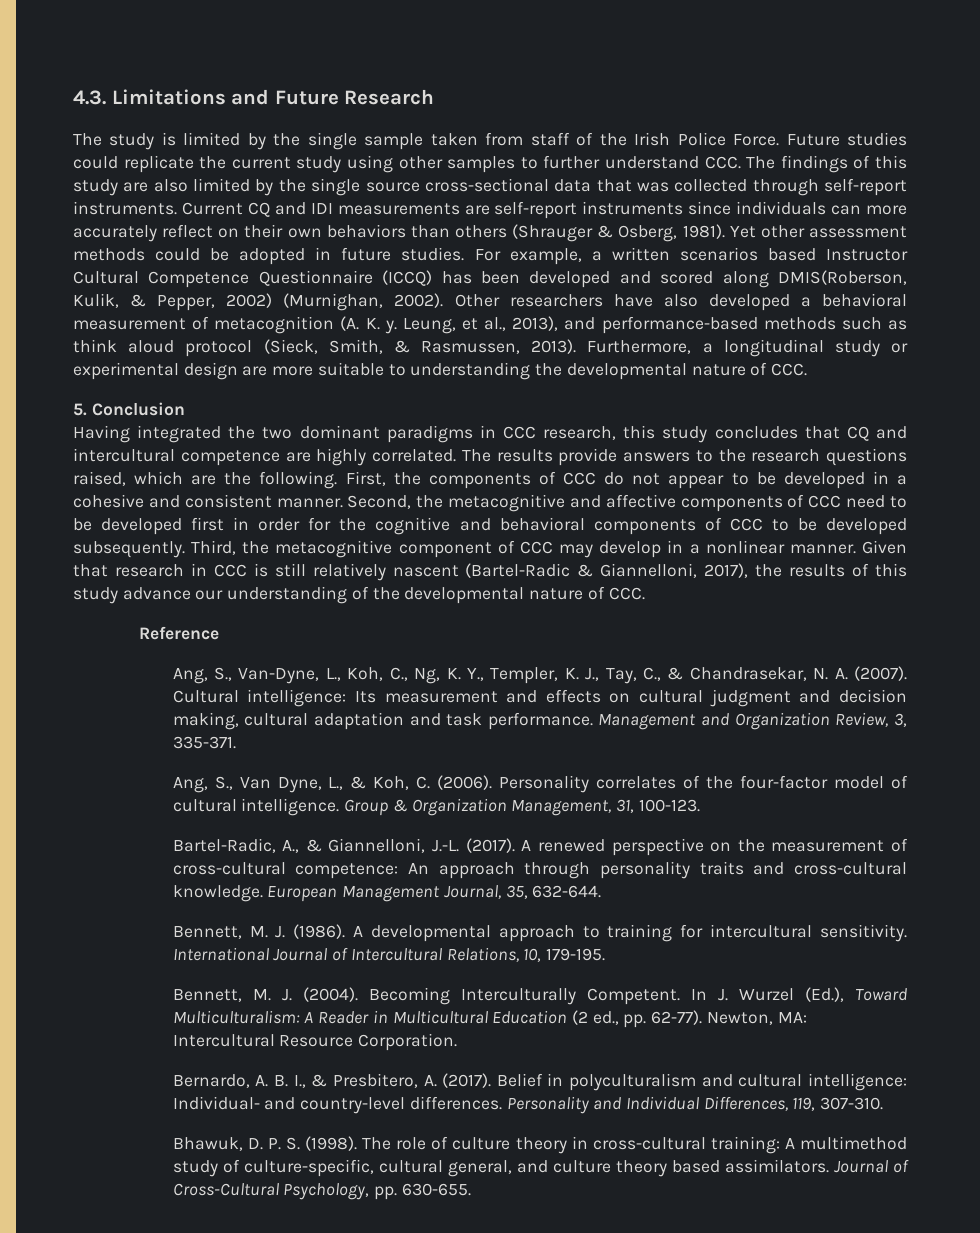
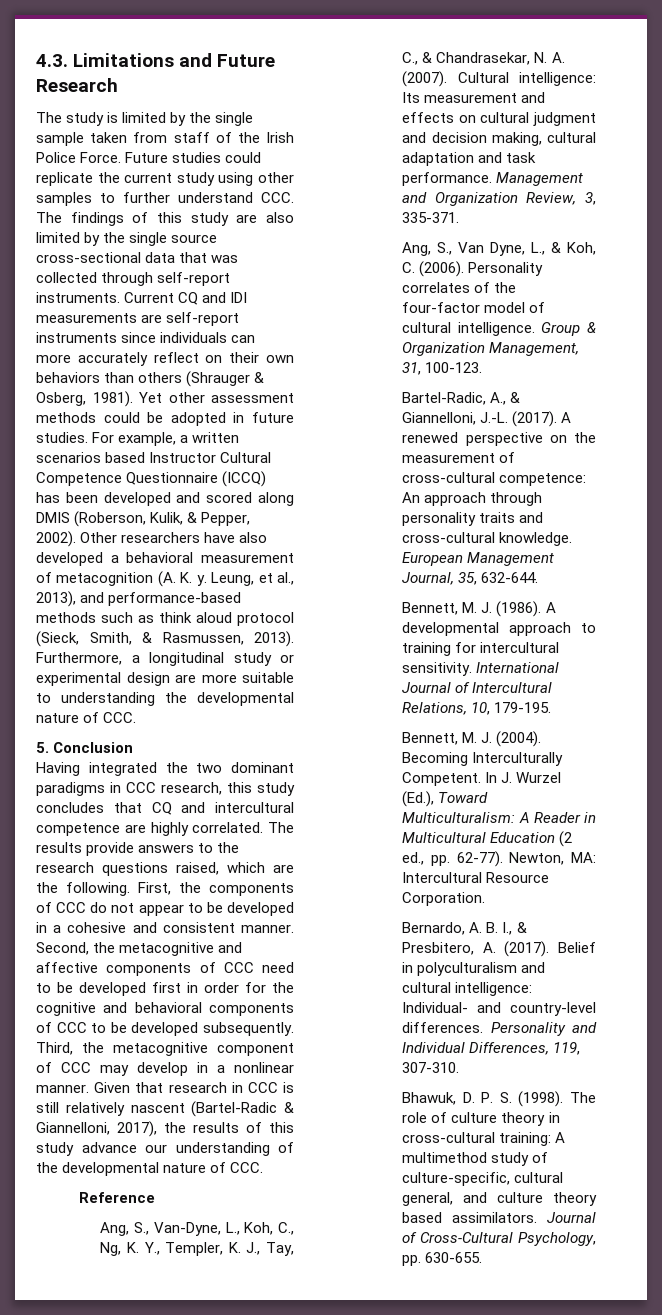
[777,270,907,285] DMIS(Roberson, -> [36,511,147,527] DMIS (Roberson,
[226,293,384,311] 2002) (Murnighan, -> (251, 519) none

